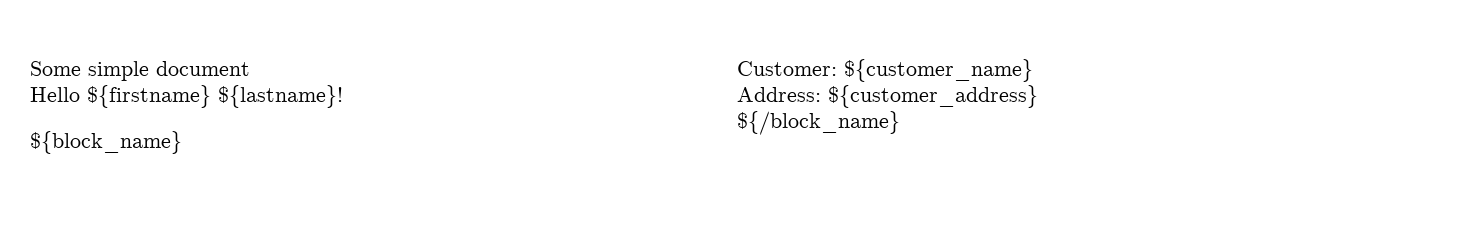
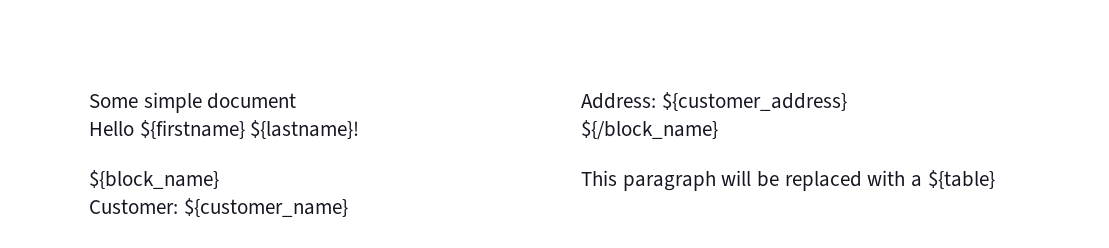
(900, 123) none -> [581,170,995,191] // This paragraph will be replaced with a ${table}

